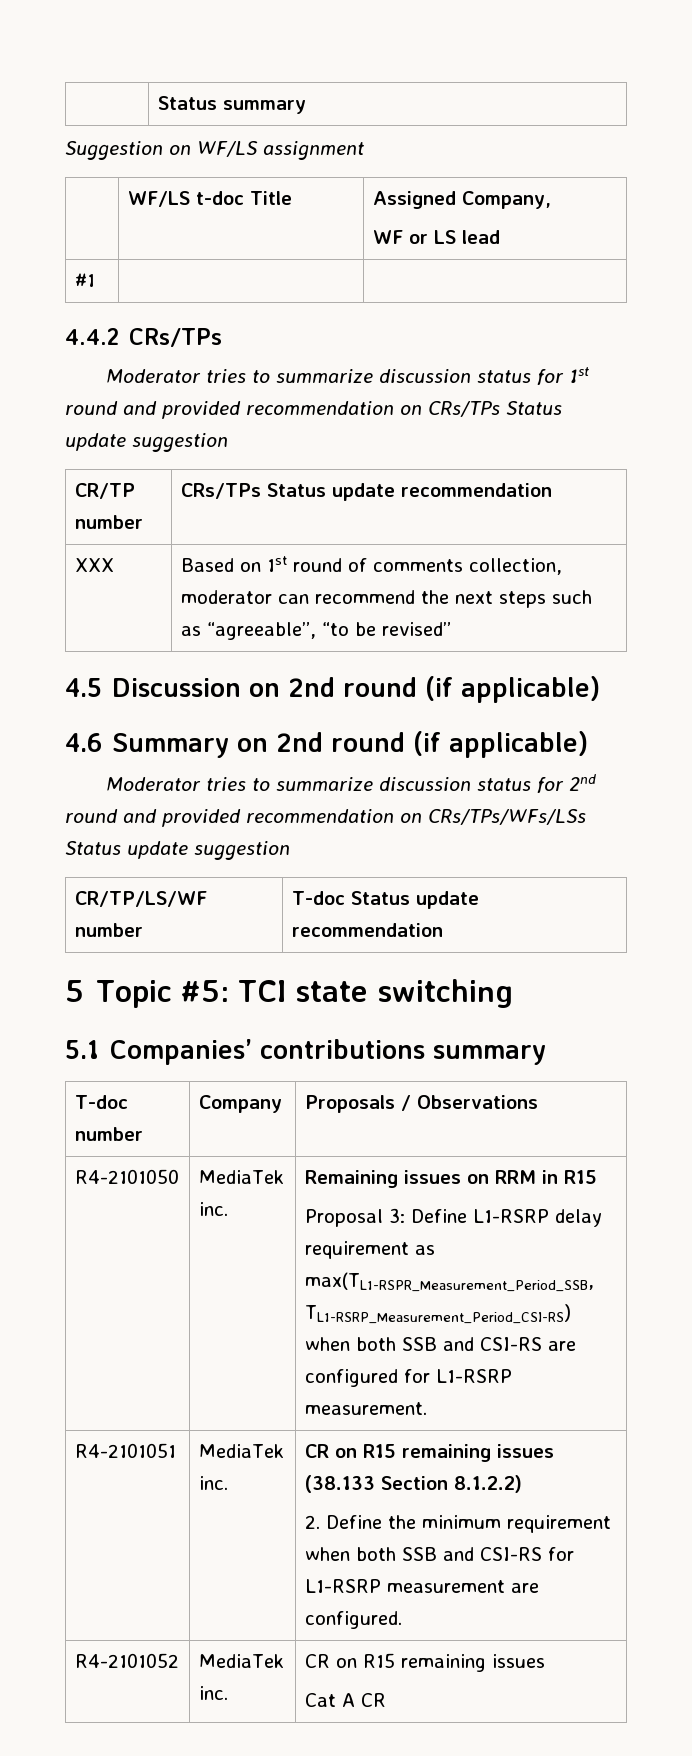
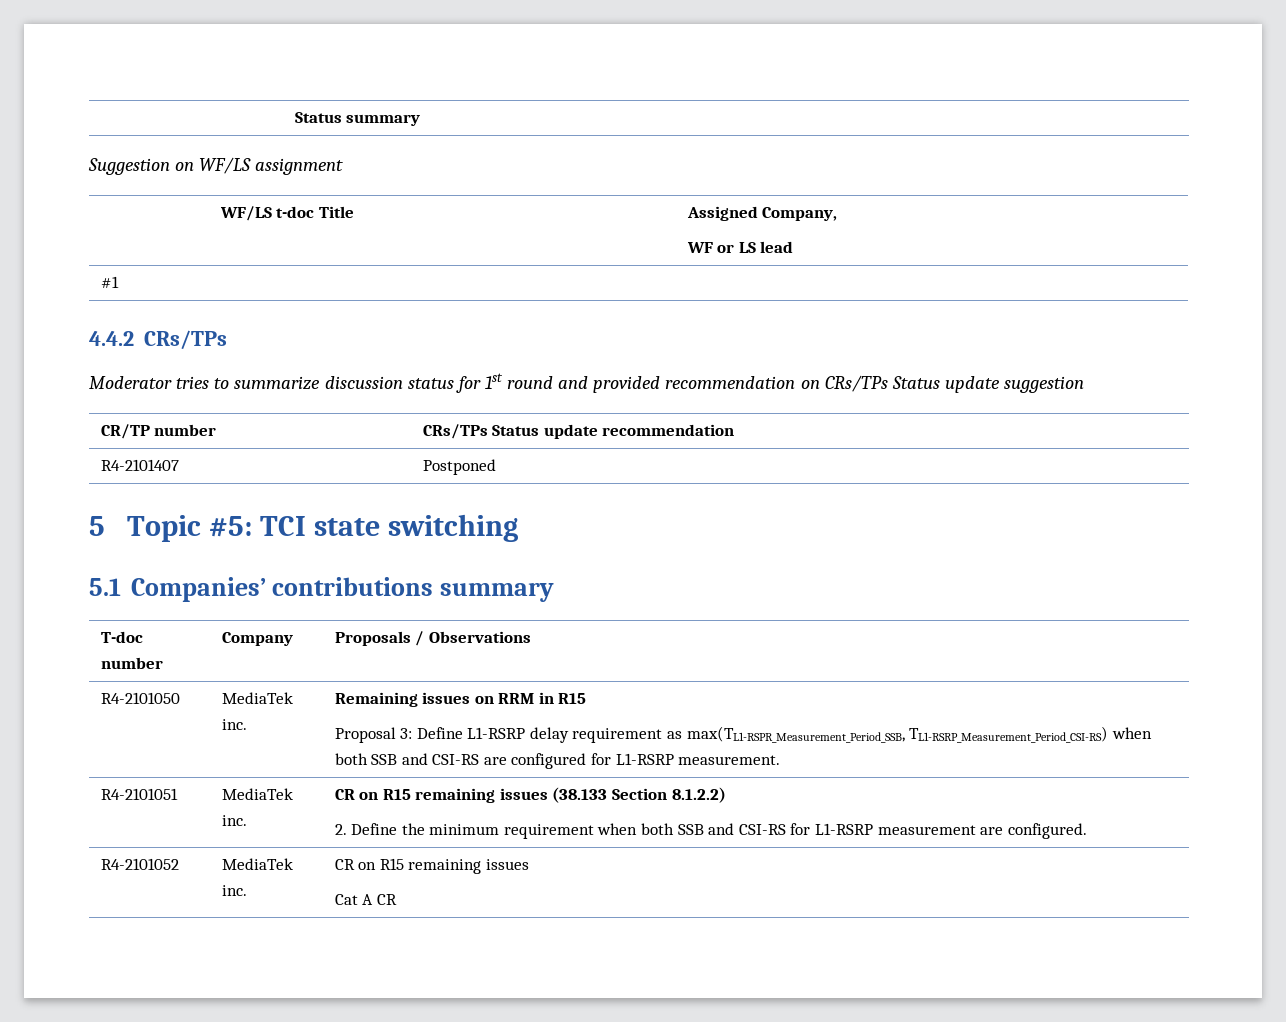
[74,558,114,572] [180,556,562,575] [180,590,592,608] [180,622,451,640] [65,676,601,703] [65,731,589,758] [105,774,596,793] [65,809,586,827] [65,841,290,860] [74,891,207,907] [74,923,143,937] [291,891,479,909] [291,923,443,937] XXX | Based on 1st round of comments collection, moderator can recommend the next steps such as “agreeable”, “to be revised” // 4.5 Discussion on 2nd round (if applicable) // 4.6 Summary on 2nd round (if applicable) // Moderator tries to summarize discussion status for 2nd round and provided recommendation on CRs/TPs/WFs/LSs Status update suggestion // CR/TP/LS/WF number | T-doc Status update recommendation -> [100,459,179,471] [422,459,496,475] R4-2101407 | Postponed

